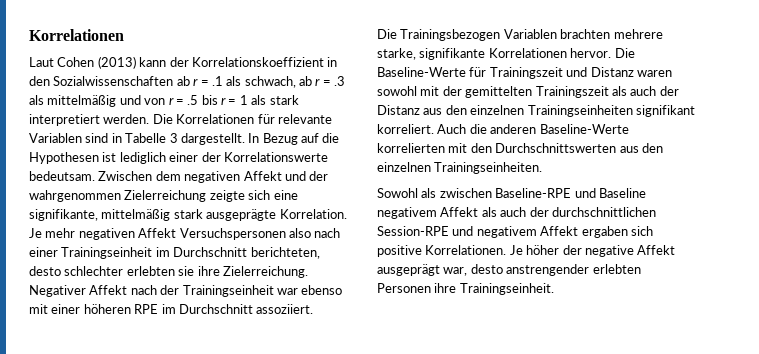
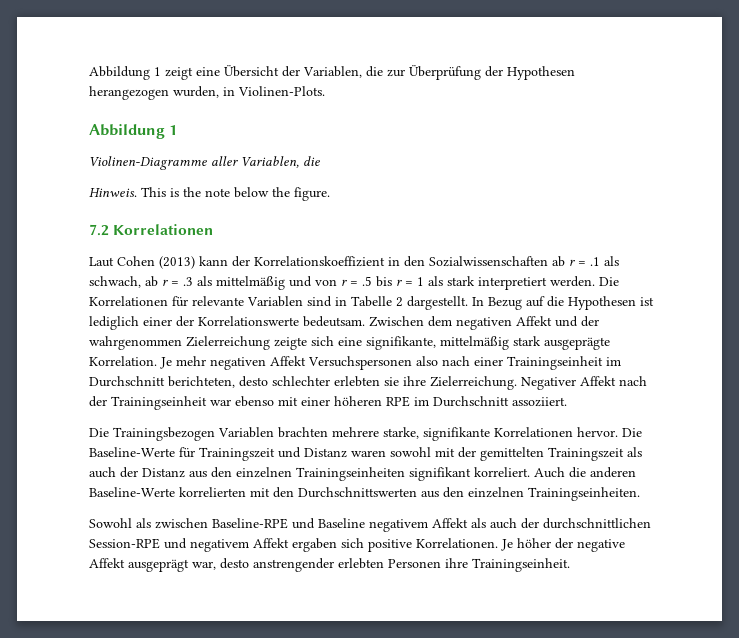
(29, 35) none -> [89,65,575,80] [89,86,325,100] [89,124,178,139] [89,156,320,170] [89,187,330,201] [89,224,109,236] Abbildung 1 zeigt eine Übersicht der Variablen, die zur Überprüfung der Hypothesen herangezogen wurden, in Violinen-Plots. // Abbildung 1 // Violinen-Diagramme aller Variablen, die // Hinweis. This is the note below the figure. // 7.2
[169,133,178,143] 3 -> [396,297,403,307] 2

